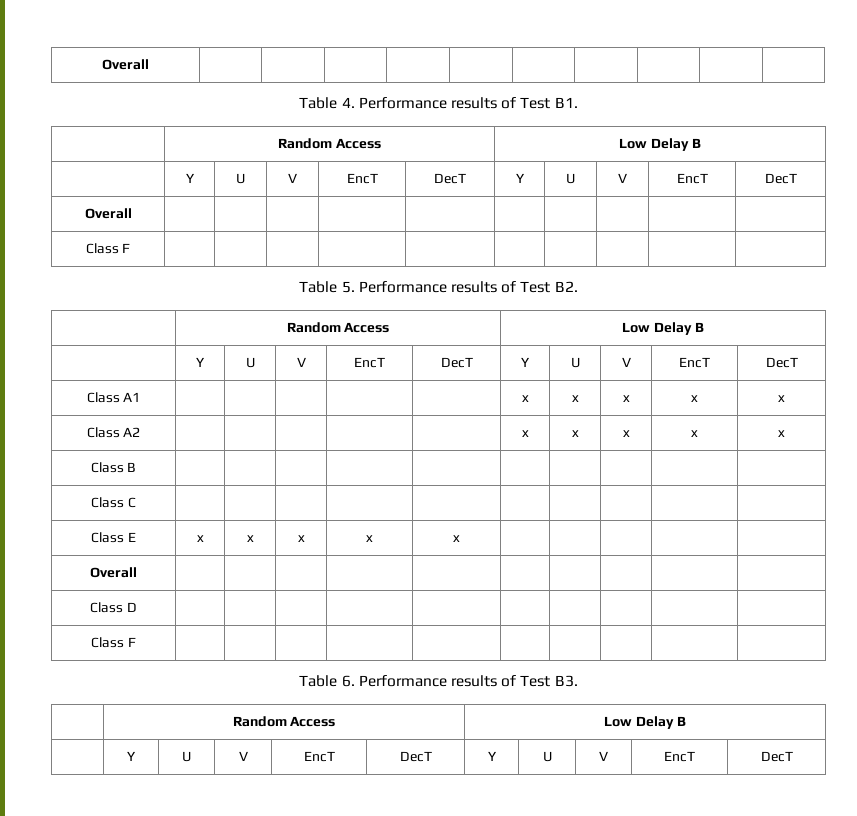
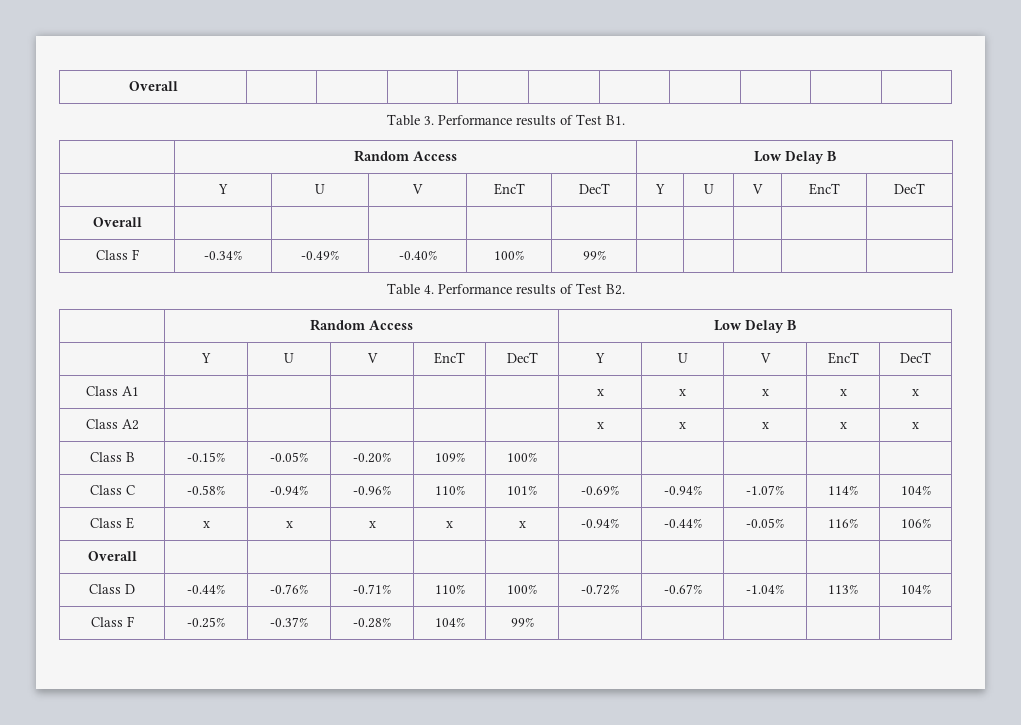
[341,97,355,108] 4. -> [424,116,434,125] 3.
[299,281,355,293] | | | | | | | | | // Table 5. -> [204,250,243,260] [301,250,339,260] [398,250,437,260] [494,250,524,260] [582,250,606,260] [387,283,434,295] -0.34% | -0.49% | -0.40% | 100% | 99% | | | | | // Table 4.
[91,497,136,508] | | | | | | | | | // Class C | | | | | | | | | | -> [187,452,225,462] [270,452,308,462] [353,452,391,463] [434,452,465,462] [507,452,537,462] [89,485,135,495] [187,485,225,495] [270,485,308,495] [353,485,391,495] [434,485,465,495] [507,485,537,495] [581,485,619,495] [663,485,702,495] [746,485,784,495] [828,485,858,495] [900,485,931,495] -0.15% | -0.05% | -0.20% | 109% | 100% | | | | | // Class C | -0.58% | -0.94% | -0.96% | 110% | 101% | -0.69% | -0.94% | -1.07% | 114% | 104%
[90,567,137,578] [90,602,137,613] [91,637,136,648] [299,675,578,687] [232,716,336,727] [604,716,686,729] [127,751,136,761] [182,751,191,762] [238,751,248,761] [303,751,335,762] [399,751,432,762] [487,751,497,761] [542,751,552,762] [599,751,608,761] [664,751,695,762] [760,751,793,762] | | | | // Overall | | | | | | | | | | // Class D | | | | | | | | | | // Class F | | | | | | | | | | // Table 6. Performance results of Test B3. // | Random Access | Low Delay B // | Y | U | V | EncT | DecT | Y | U | V | EncT | DecT -> [581,518,619,528] [663,518,702,528] [746,518,784,528] [828,518,858,528] [900,518,931,528] [87,551,137,561] [89,584,135,594] [187,584,225,594] [270,584,308,594] [353,584,391,594] [434,584,465,594] [507,584,537,594] [581,584,619,595] [663,584,702,594] [746,584,784,594] [828,584,858,594] [900,584,931,594] [90,616,134,627] [187,617,225,628] [270,617,308,627] [353,617,391,628] [434,617,465,627] [510,617,534,627] -0.94% | -0.44% | -0.05% | 116% | 106% // Overall | | | | | | | | | | // Class D | -0.44% | -0.76% | -0.71% | 110% | 100% | -0.72% | -0.67% | -1.04% | 113% | 104% // Class F | -0.25% | -0.37% | -0.28% | 104% | 99% | | | | |

